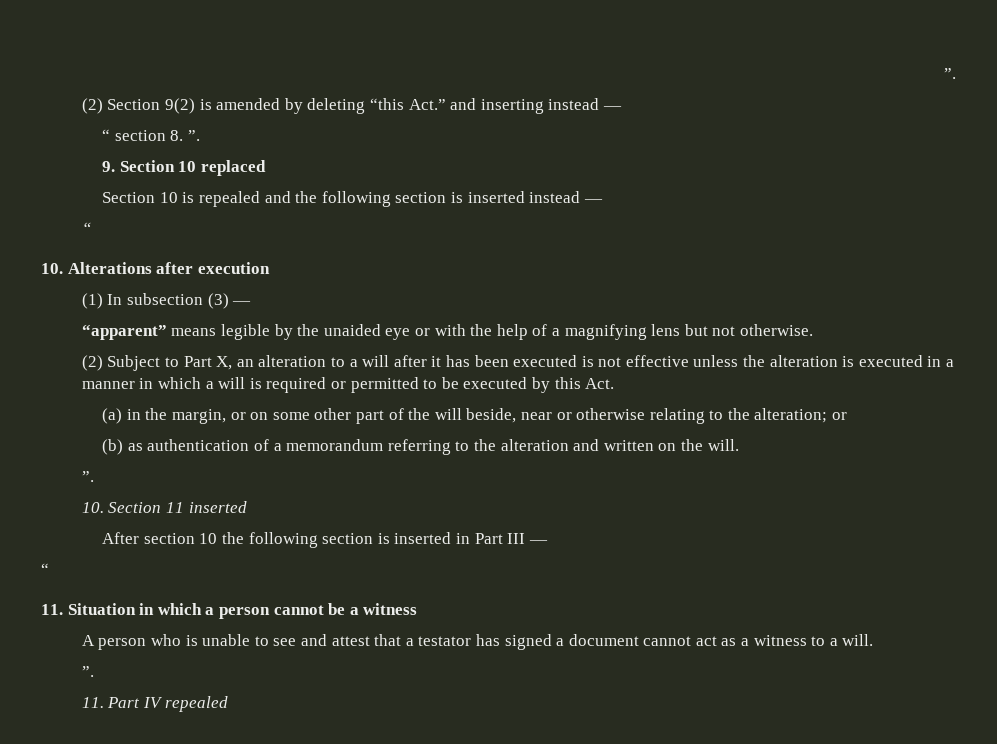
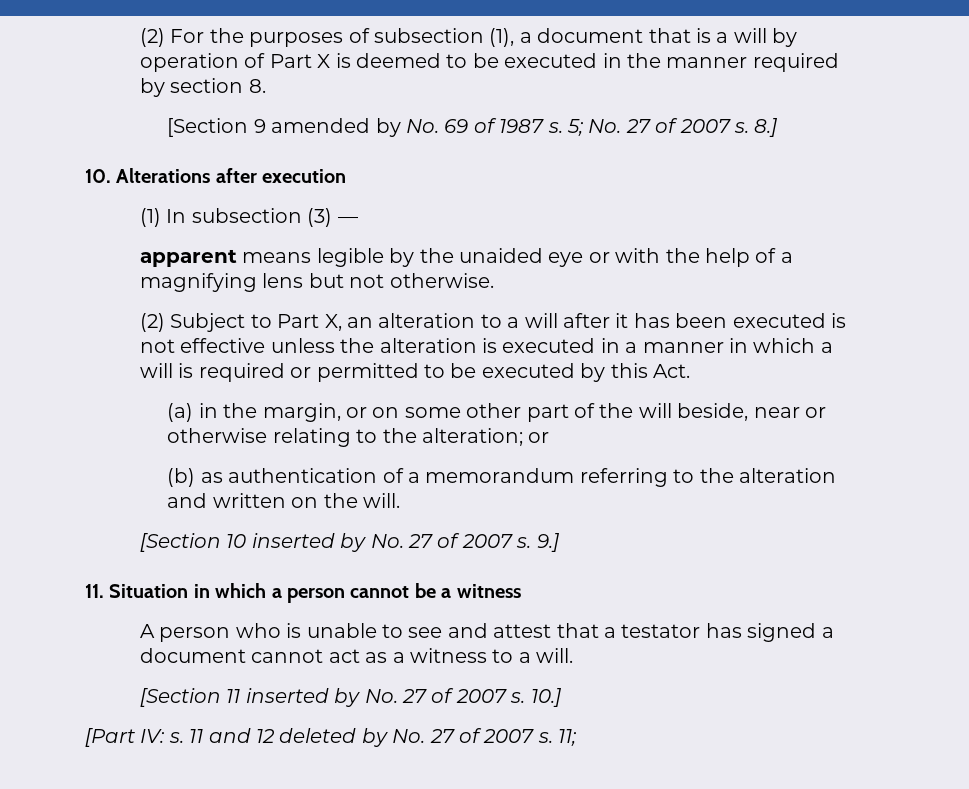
[944,68,956,79] [81,98,622,114] [102,129,201,141] [102,160,267,176] [102,191,603,207] [81,222,91,234] ”. // (2) Section 9(2) is amended by deleting “this Act.” and inserting instead — // “ section 8. ”. // 9. Section 10 replaced // Section 10 is repealed and the following section is inserted instead — // “ -> [139,28,798,47] [139,53,839,72] [139,78,266,97] [167,118,779,137] (2) For the purposes of subsection (1), a document that is a will by operation of Part X is deemed to be executed in the manner required by section 8. // [Section 9 amended by No. 69 of 1987 s. 5; No. 27 of 2007 s. 8.]
[81,324,167,340] “apparent” -> [139,249,237,267] apparent
[81,471,94,482] [81,501,247,513] [102,532,548,548] [41,563,49,575] ”. // 10. Section 11 inserted // After section 10 the following section is inserted in Part III — // “ -> [139,533,560,552] [Section 10 inserted by No. 27 of 2007 s. 9.]
[81,666,94,677] [81,696,228,712] ”. // 11. Part IV repealed -> [139,688,562,707] [85,728,578,747] [Section 11 inserted by No. 27 of 2007 s. 10.] // [Part IV: s. 11 and 12 deleted by No. 27 of 2007 s. 11;

